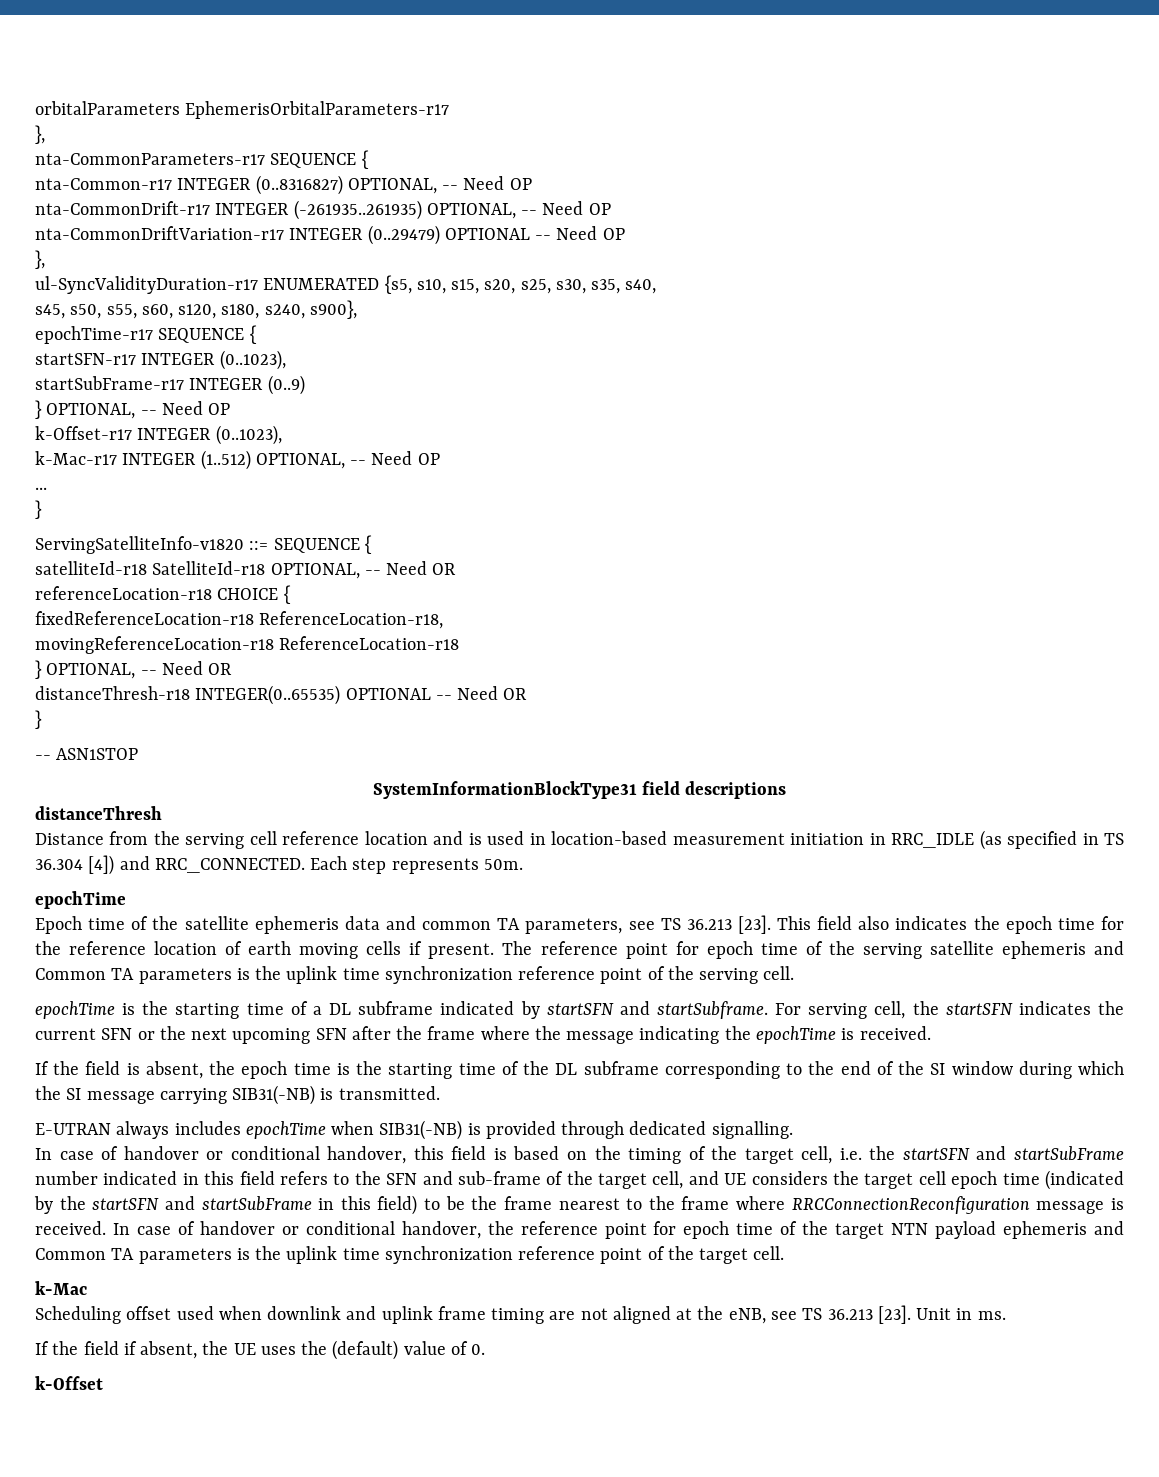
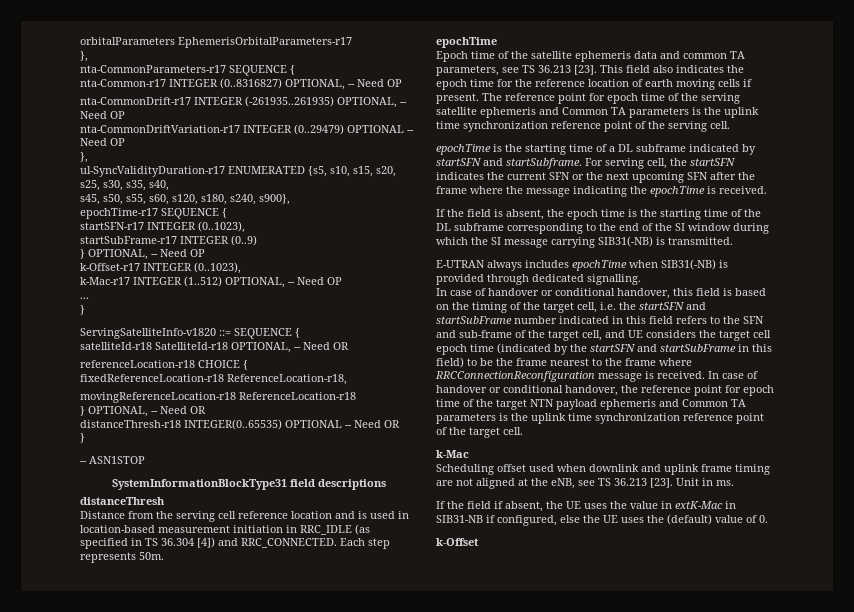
(328, 1348) none -> [630,501,736,509] [436,515,664,526] value in extK-Mac in SIB31-NB if configured, else the UE uses the

